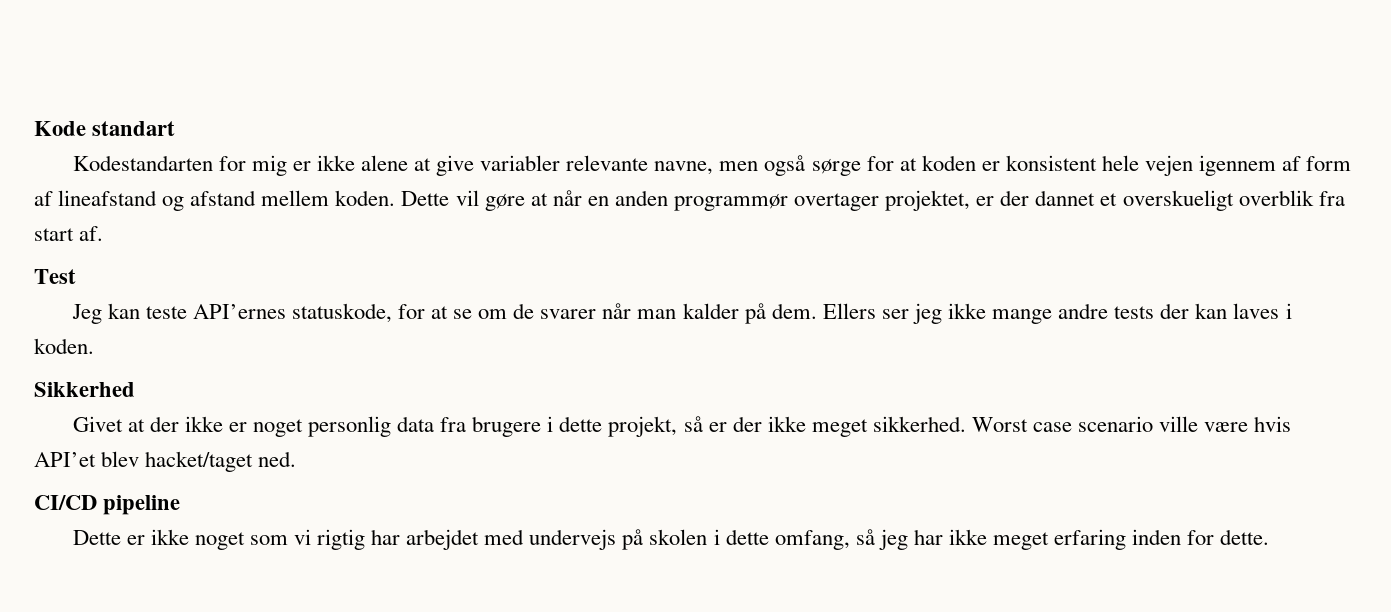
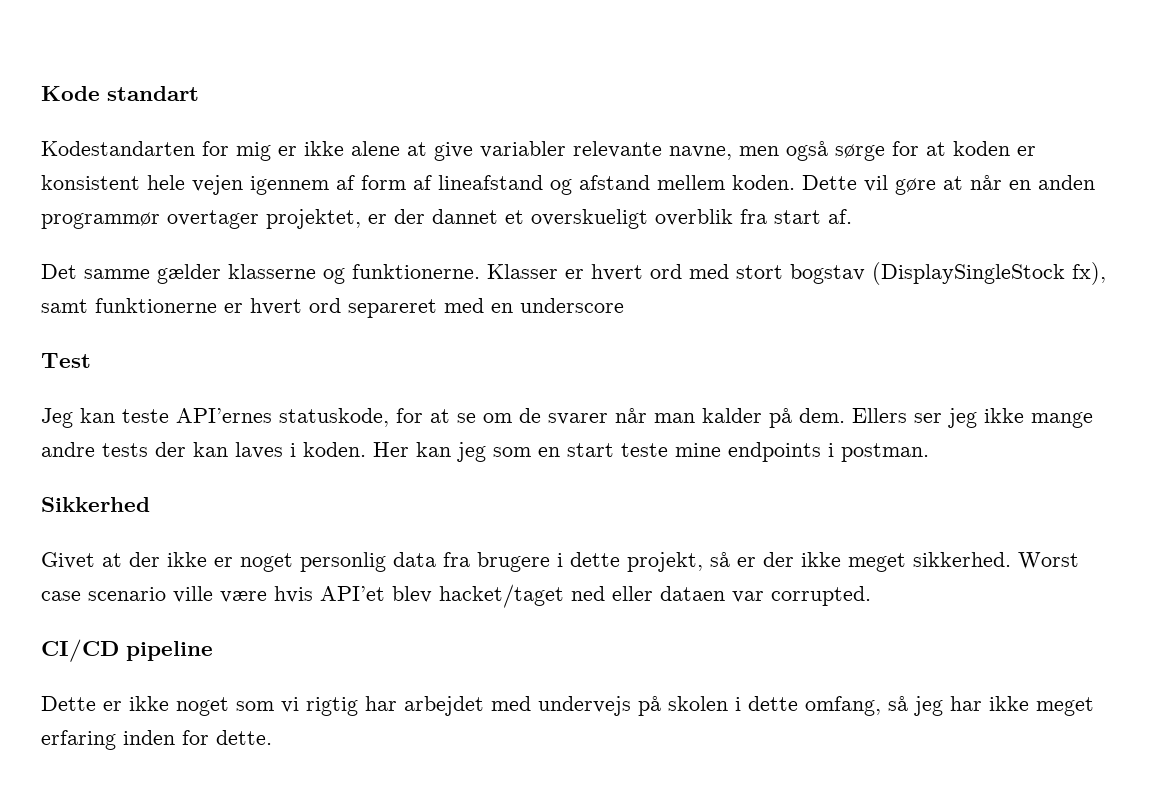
(104, 233) none -> [41,262,1106,285] [41,298,624,318] // Det samme gælder klasserne og funktionerne. Klasser er hvert ord med stort bogstav (DisplaySingleStock fx), samt funktionerne er hvert ord separeret med en underscore
(94, 346) none -> [373,442,929,462] Her kan jeg som en start teste mine endpoints i postman.
[258,451,297,467] ned. -> [571,586,871,606] ned eller dataen var corrupted.

